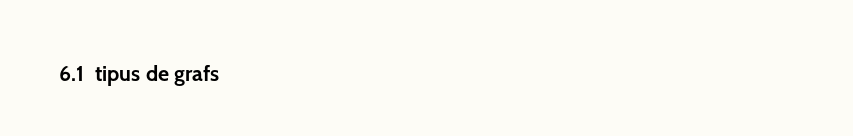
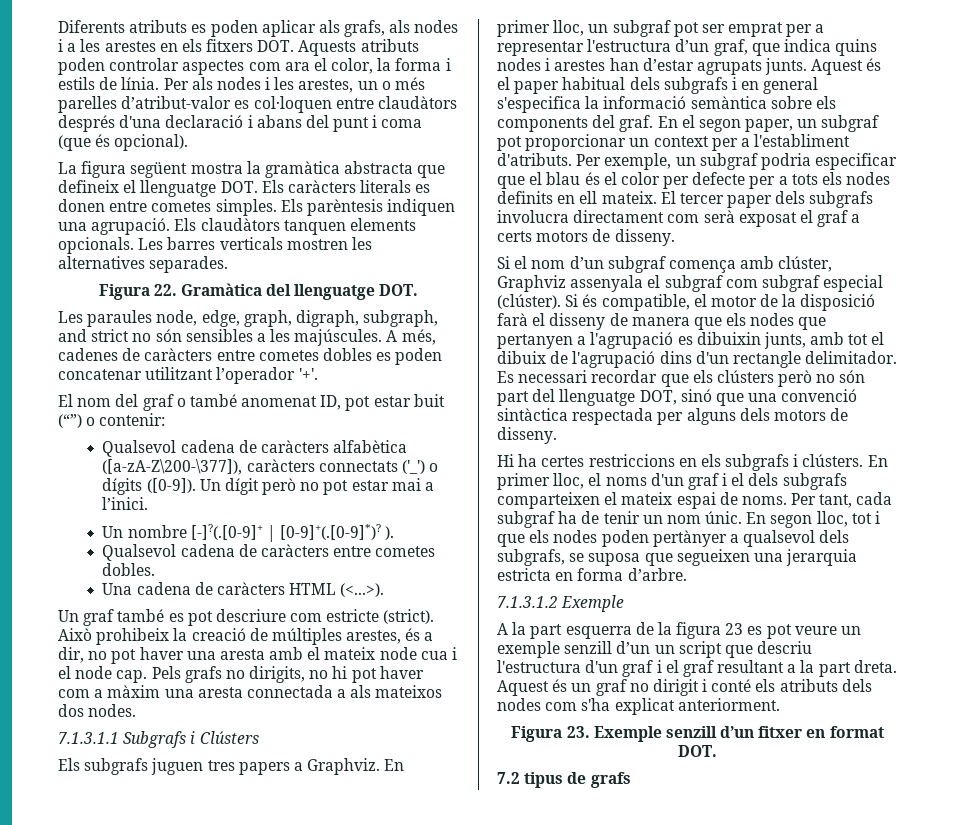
[59,66,84,81] 6.1 -> [58,20,459,37] [58,39,419,56] [58,58,451,75] [58,77,426,93] [58,96,457,113] [58,115,423,132] [58,134,189,151] [58,161,446,178] [58,180,431,197] [58,199,456,216] [58,218,416,235] [58,237,372,254] [58,256,229,273] [98,283,419,300] [58,310,439,327] [58,329,436,346] [58,348,443,365] [58,367,318,384] [58,394,445,411] [58,413,166,428] [102,440,408,457] [102,459,439,475] [102,478,435,495] [102,497,149,510] [102,524,395,542] [102,544,436,561] [102,563,156,576] [102,582,385,597] [58,609,435,626] [58,628,434,645] [58,647,458,664] [58,666,424,683] [58,685,443,698] [58,704,137,717] [58,731,259,748] [58,758,405,775] [497,20,825,37] [497,39,878,56] [497,58,882,75] [497,77,819,94] [497,96,836,113] [497,115,880,132] [497,134,851,151] [497,153,898,170] [497,172,891,189] [497,191,874,208] [497,210,861,227] [497,229,675,246] [497,256,833,273] [497,275,884,292] [497,294,876,311] [497,313,827,330] [497,332,885,349] [497,351,898,368] [497,370,866,387] [497,389,858,406] [497,408,849,425] [497,427,557,444] [497,454,888,471] [497,473,847,490] [497,492,893,509] [497,511,881,528] [497,530,850,547] [497,549,858,566] [497,568,687,581] [497,595,625,612] [497,622,862,639] [497,641,813,658] [497,660,897,677] [497,679,872,696] [497,698,780,715] [511,726,884,742] [678,745,717,757] [497,772,520,784] Diferents atributs es poden aplicar als grafs, als nodes i a les arestes en els fitxers DOT. Aquests atributs poden controlar aspectes com ara el color, la forma i estils de línia. Per als nodes i les arestes, un o més parelles d’atribut-valor es col·loquen entre claudàtors després d'una declaració i abans del punt i coma (que és opcional). // La figura següent mostra la gramàtica abstracta que defineix el llenguatge DOT. Els caràcters literals es donen entre cometes simples. Els parèntesis indiquen una agrupació. Els claudàtors tanquen elements opcionals. Les barres verticals mostren les alternatives separades. // Figura 22. Gramàtica del llenguatge DOT. // Les paraules node, edge, graph, digraph, subgraph, and strict no són sensibles a les majúscules. A més, cadenes de caràcters entre cometes dobles es poden concatenar utilitzant l’operador '+'. // El nom del graf o també anomenat ID, pot estar buit (“”) o contenir: // Qualsevol cadena de caràcters alfabètica ([a-zA-Z\200-\377]), caràcters connectats ('_') o dígits ([0-9]). Un dígit però no pot estar mai a l’inici. // Un nombre [-]?(.[0-9]+ | [0-9]+(.[0-9]*)? ). // Qualsevol cadena de caràcters entre cometes dobles. // Una cadena de caràcters HTML (<...>). // Un graf també es pot descriure com estricte (strict). Això prohibeix la creació de múltiples arestes, és a dir, no pot haver una aresta amb el mateix node cua i el node cap. Pels grafs no dirigits, no hi pot haver com a màxim una aresta connectada a als mateixos dos nodes. // 7.1.3.1.1 Subgrafs i Clústers // Els subgrafs juguen tres papers a Graphviz. En primer lloc, un subgraf pot ser emprat per a representar l'estructura d’un graf, que indica quins nodes i arestes han d’estar agrupats junts. Aquest és el paper habitual dels subgrafs i en general s'especifica la informació semàntica sobre els components del graf. En el segon paper, un subgraf pot proporcionar un context per a l'establiment d'atributs. Per exemple, un subgraf podria especificar que el blau és el color per defecte per a tots els nodes definits en ell mateix. El tercer paper dels subgrafs involucra directament com serà exposat el graf a certs motors de disseny. // Si el nom d’un subgraf comença amb clúster, Graphviz assenyala el subgraf com subgraf especial (clúster). Si és compatible, el motor de la disposició farà el disseny de manera que els nodes que pertanyen a l'agrupació es dibuixin junts, amb tot el dibuix de l'agrupació dins d'un rectangle delimitador. Es necessari recordar que els clústers però no són part del llenguatge DOT, sinó que una convenció sintàctica respectada per alguns dels motors de disseny. // Hi ha certes restriccions en els subgrafs i clústers. En primer lloc, el noms d'un graf i el dels subgrafs comparteixen el mateix espai de noms. Per tant, cada subgraf ha de tenir un nom únic. En segon lloc, tot i que els nodes poden pertànyer a qualsevol dels subgrafs, se suposa que segueixen una jerarquia estricta en forma d’arbre. // 7.1.3.1.2 Exemple // A la part esquerra de la figura 23 es pot veure un exemple senzill d’un un script que descriu l'estructura d'un graf i el graf resultant a la part dreta. Aquest és un graf no dirigit i conté els atributs dels nodes com s'ha explicat anteriorment. // Figura 23. Exemple senzill d’un fitxer en format DOT. // 7.2

